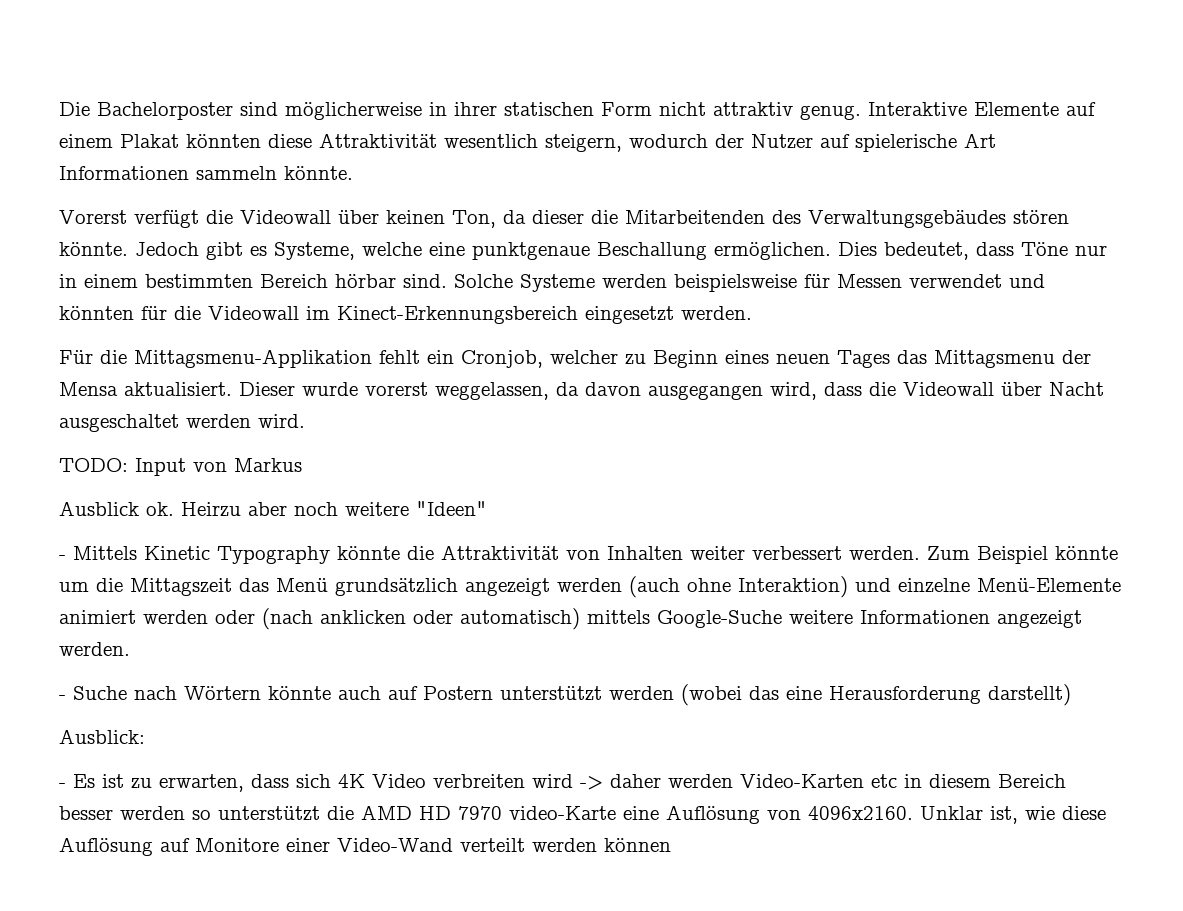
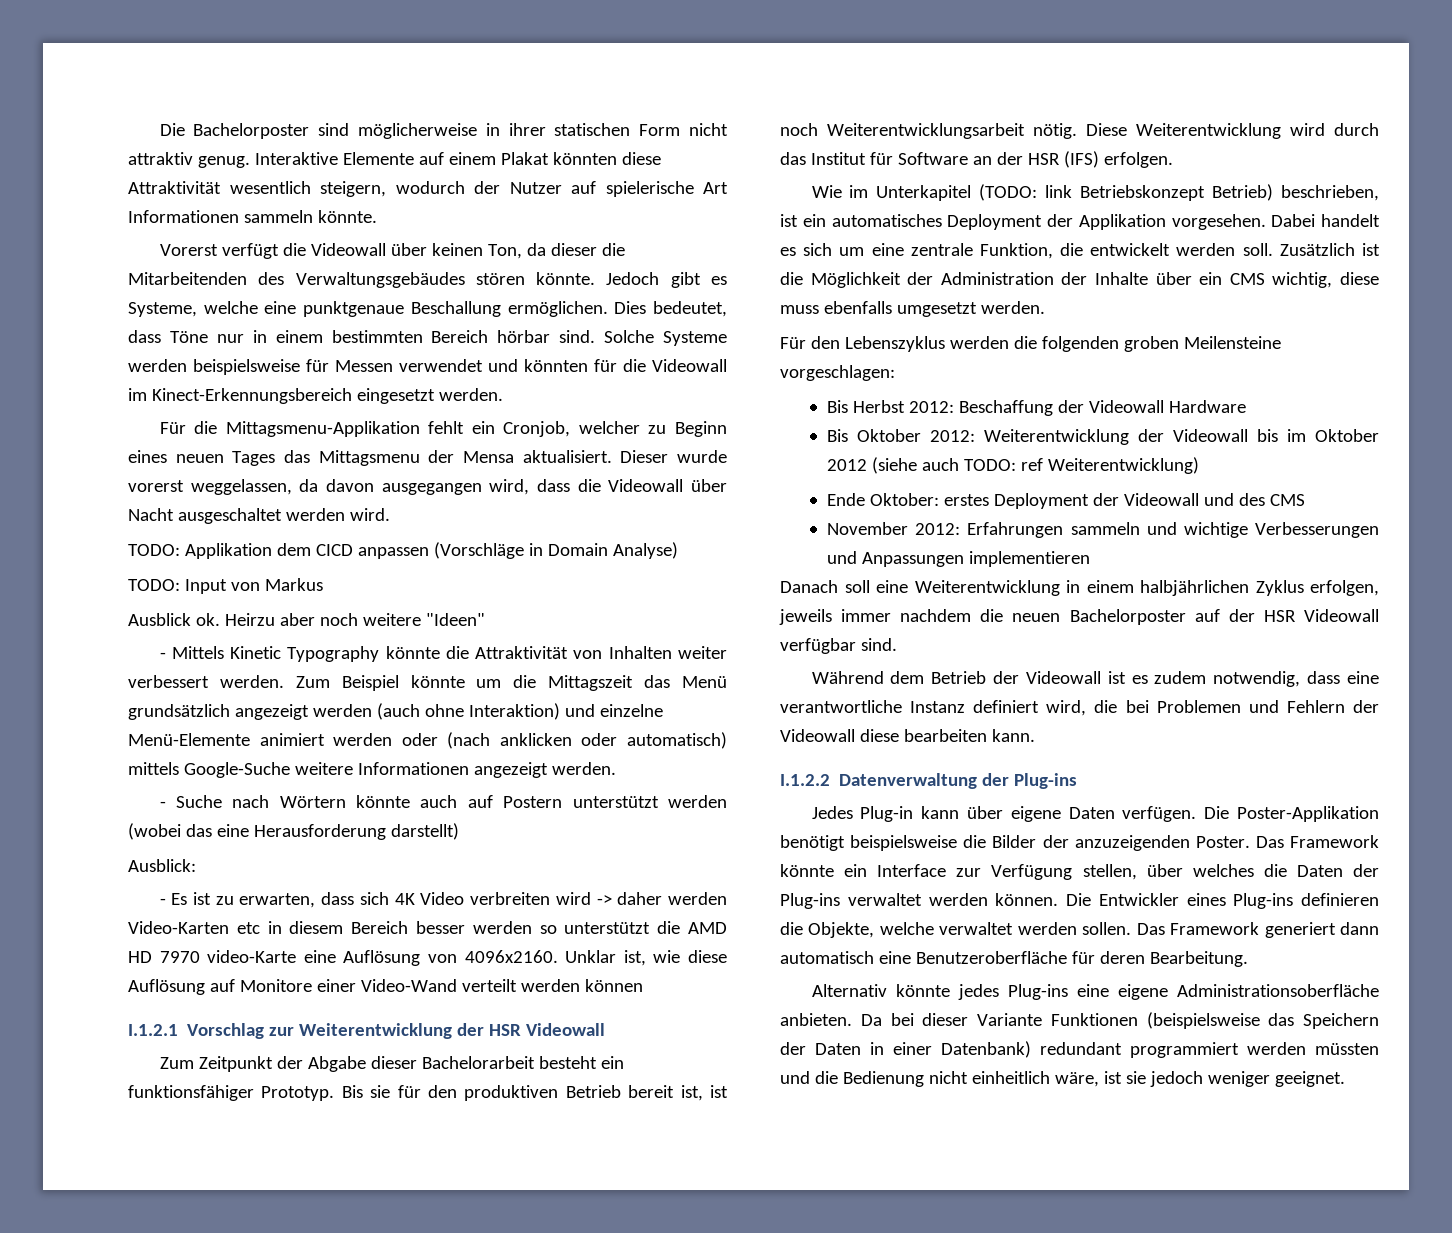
(305, 421) none -> [128,542,678,559] // TODO: Applikation dem CICD anpassen (Vorschläge in Domain Analyse)
(671, 845) none -> [128,1023,606,1039] [159,1056,624,1072] [128,1085,728,1101] [780,123,1379,139] [780,151,1173,168] [811,184,1379,201] [780,214,1380,230] [780,243,1380,259] [780,272,1379,288] [780,301,1045,317] [780,336,1281,352] [780,365,895,381] [827,400,1247,416] [827,429,1379,445] [827,457,1200,474] [827,493,1306,509] [827,522,1379,538] [827,551,1091,567] [780,580,1379,596] [779,609,1379,625] [780,638,897,654] [811,671,1380,687] [780,700,1379,716] [780,729,1035,742] [780,773,1078,789] [811,806,1379,822] [780,835,1379,851] [780,864,1379,880] [780,893,1379,909] [780,922,1379,938] [780,951,1248,967] [811,984,1379,1000] [780,1012,1379,1029] [780,1041,1379,1058] [780,1071,1345,1087] // I.1.2.1 Vorschlag zur Weiterentwicklung der HSR Videowall // Zum Zeitpunkt der Abgabe dieser Bachelorarbeit besteht ein funktionsfähiger Prototyp. Bis sie für den produktiven Betrieb bereit ist, ist noch Weiterentwicklungsarbeit nötig. Diese Weiterentwicklung wird durch das Institut für Software an der HSR (IFS) erfolgen. // Wie im Unterkapitel (TODO: link Betriebskonzept Betrieb) beschrieben, ist ein automatisches Deployment der Applikation vorgesehen. Dabei handelt es sich um eine zentrale Funktion, die entwickelt werden soll. Zusätzlich ist die Möglichkeit der Administration der Inhalte über ein CMS wichtig, diese muss ebenfalls umgesetzt werden. // Für den Lebenszyklus werden die folgenden groben Meilensteine vorgeschlagen: // Bis Herbst 2012: Beschaffung der Videowall Hardware // Bis Oktober 2012: Weiterentwicklung der Videowall bis im Oktober 2012 (siehe auch TODO: ref Weiterentwicklung) // Ende Oktober: erstes Deployment der Videowall und des CMS // November 2012: Erfahrungen sammeln und wichtige Verbesserungen und Anpassungen implementieren // Danach soll eine Weiterentwicklung in einem halbjährlichen Zyklus erfolgen, jeweils immer nachdem die neuen Bachelorposter auf der HSR Videowall verfügbar sind. // Während dem Betrieb der Videowall ist es zudem notwendig, dass eine verantwortliche Instanz definiert wird, die bei Problemen und Fehlern der Videowall diese bearbeiten kann. // I.1.2.2 Datenverwaltung der Plug-ins // Jedes Plug-in kann über eigene Daten verfügen. Die Poster-Applikation benötigt beispielsweise die Bilder der anzuzeigenden Poster. Das Framework könnte ein Interface zur Verfügung stellen, über welches die Daten der Plug-ins verwaltet werden können. Die Entwickler eines Plug-ins definieren die Objekte, welche verwaltet werden sollen. Das Framework generiert dann automatisch eine Benutzeroberfläche für deren Bearbeitung. // Alternativ könnte jedes Plug-ins eine eigene Administrationsoberfläche anbieten. Da bei dieser Variante Funktionen (beispielsweise das Speichern der Daten in einer Datenbank) redundant programmiert werden müssten und die Bedienung nicht einheitlich wäre, ist sie jedoch weniger geeignet.

